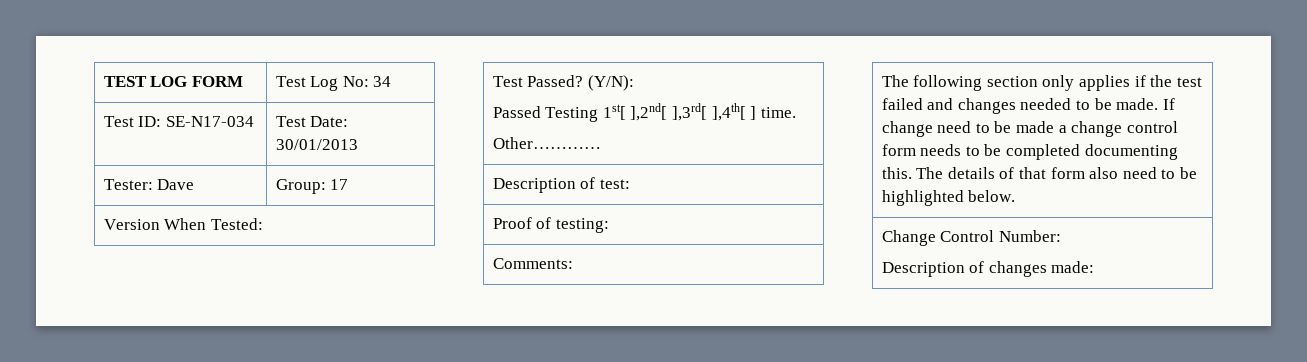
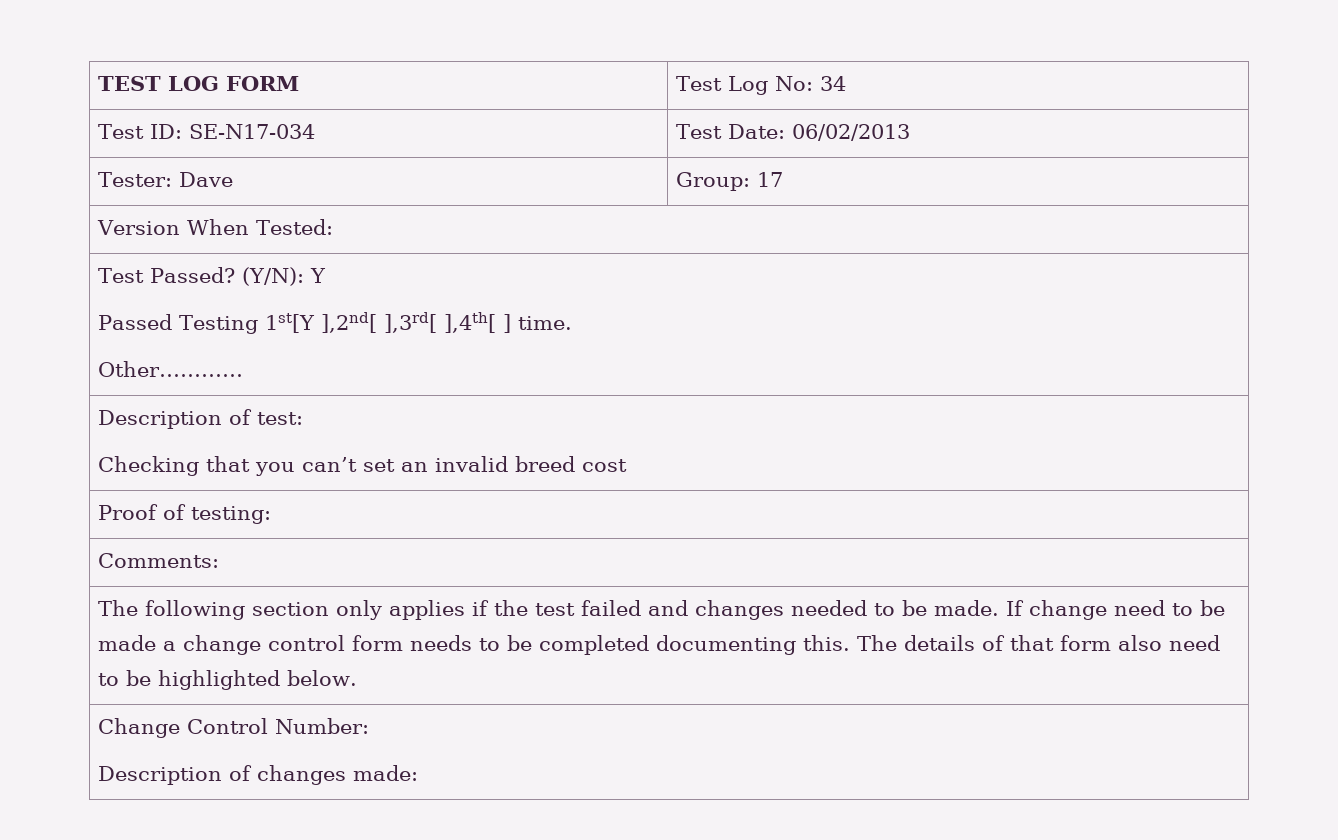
[275,139,358,150] 30/01/2013 -> [792,124,911,141] 06/02/2013
(634, 83) none -> [310,268,327,283] Y
[602,104,626,120] 1st[ -> [265,313,316,333] 1st[Y
(630, 184) none -> [98,456,628,476] // Checking that you can’t set an invalid breed cost

